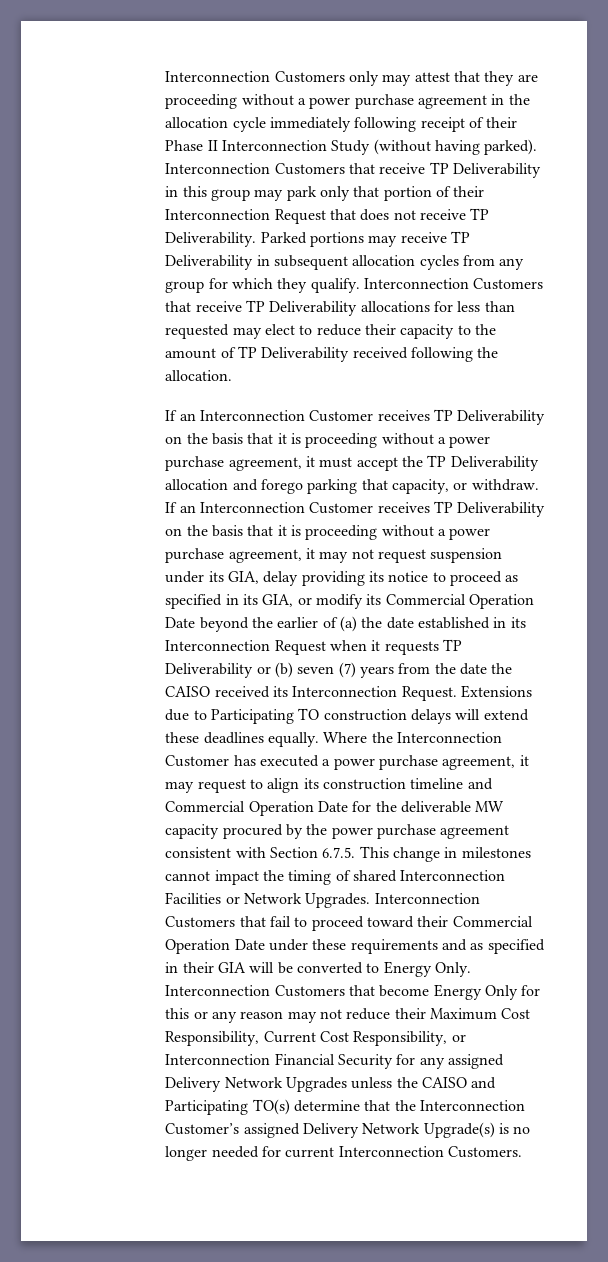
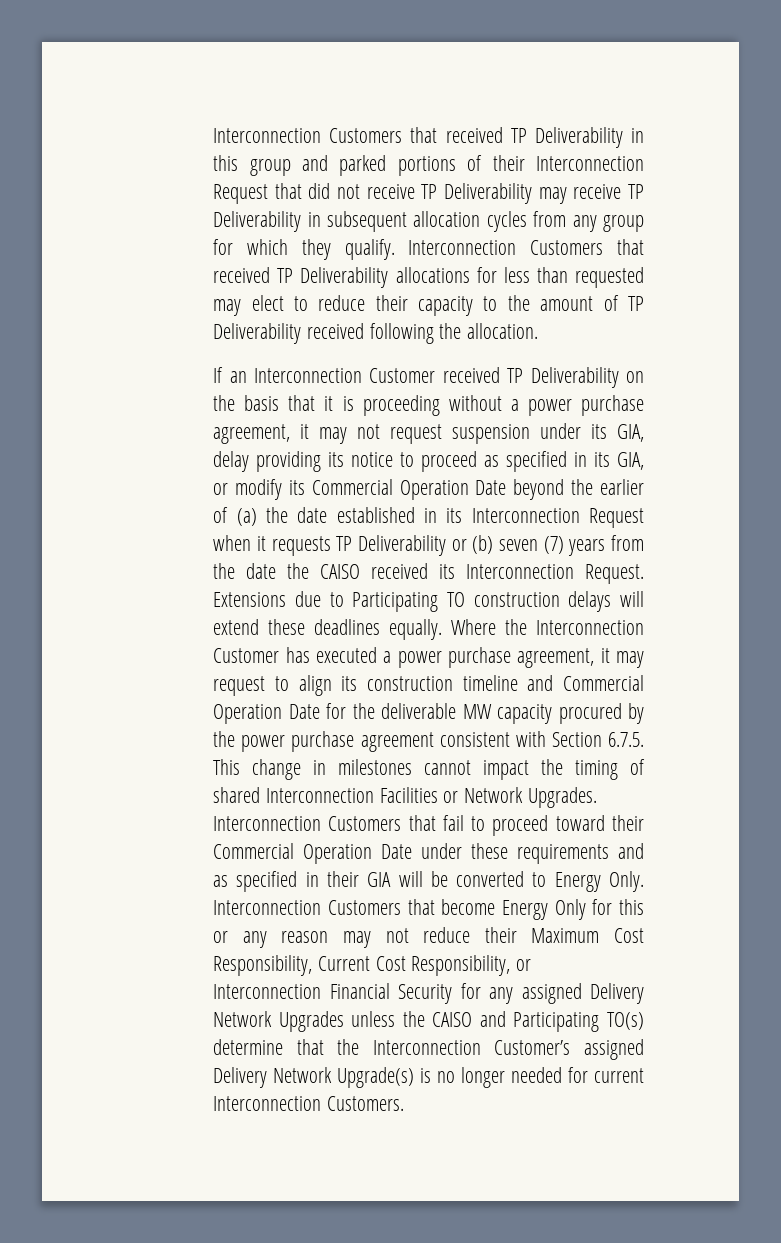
[165,71,538,86] [165,94,530,109] [165,117,518,132] [165,139,538,155] [165,163,426,175] Interconnection Customers only may attest that they are proceeding without a power purchase agreement in the allocation cycle immediately following receipt of their Phase II Interconnection Study (without having parked). Interconnection Customers that receive -> [213,127,503,143] Interconnection Customers that received
[254,186,432,201] may park only that portion -> [302,155,456,176] and parked portions
[360,209,390,221] does -> [308,183,331,199] did
[165,232,364,247] Deliverability. Parked portions -> [444,183,533,204] Deliverability
[195,301,242,312] receive -> [213,267,271,283] received
[377,409,546,425] [165,433,491,448] [165,455,539,471] [165,479,539,494] [165,502,430,514] receives TP Deliverability on the basis that it is proceeding without a power purchase agreement, it must accept the TP Deliverability allocation and forego parking that capacity, or withdraw. If an Interconnection Customer receives -> [442,367,500,383] received

